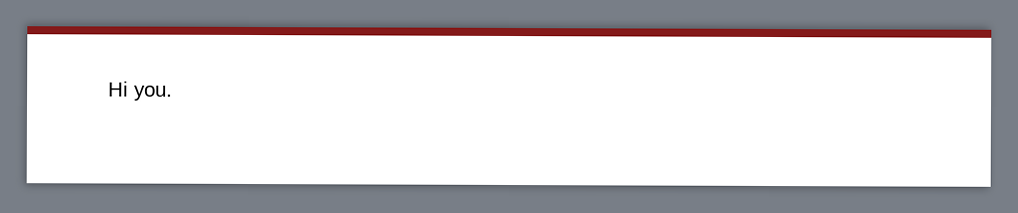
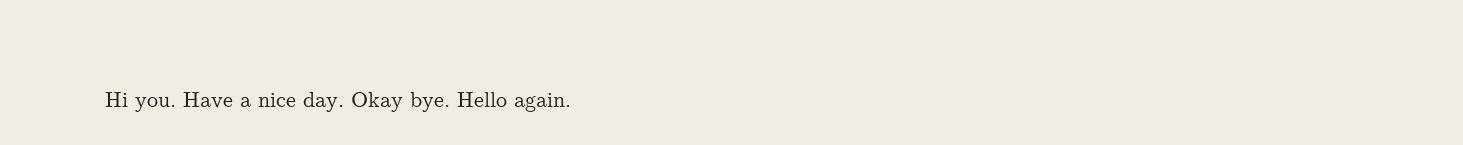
(173, 93) none -> [183,92,571,112] Have a nice day. Okay bye. Hello again.

